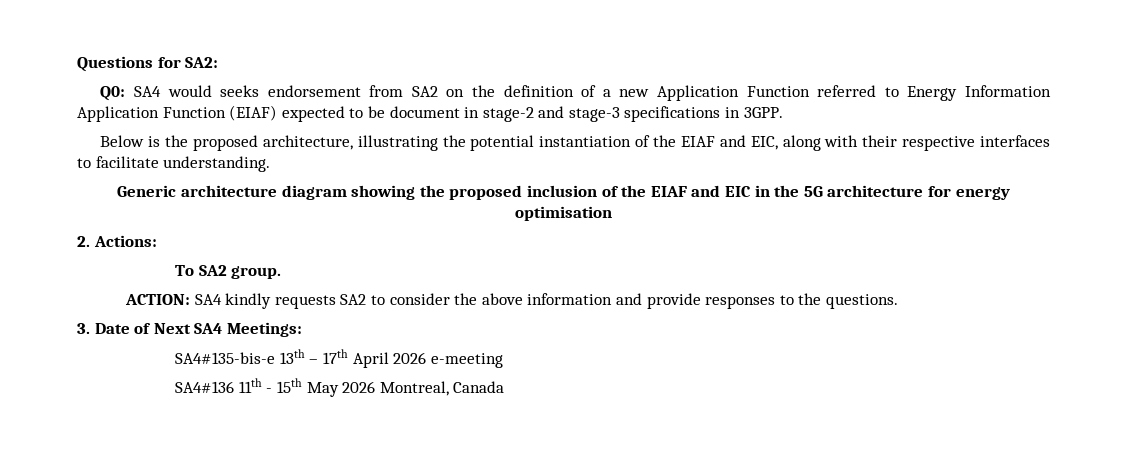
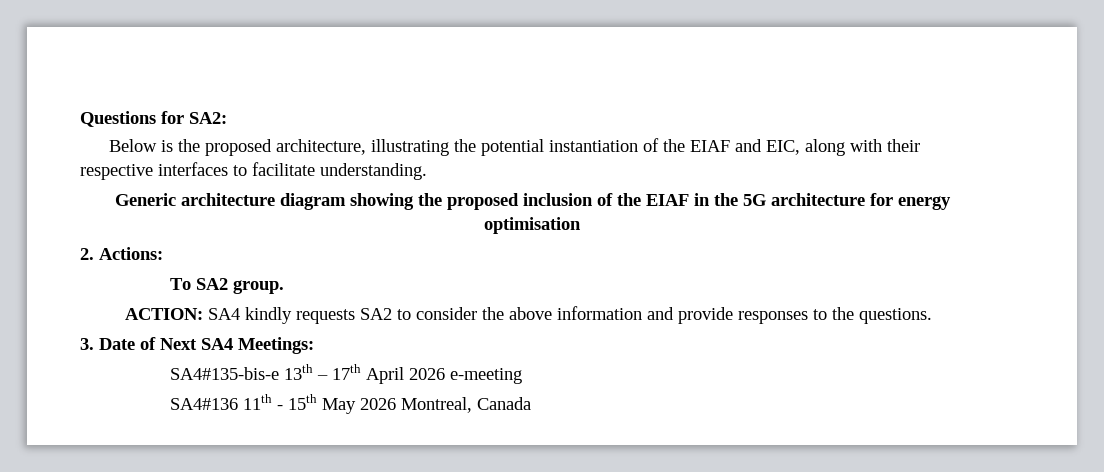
[100,85,1052,101] [77,105,783,122] // Q0: SA4 would seeks endorsement from SA2 on the definition of a new Application Function referred to Energy Information Application Function (EIAF) expected to be document in stage-2 and stage-3 specifications in 3GPP. -> (227, 118) none
[691,185,751,197] and EIC -> (689, 200) none

